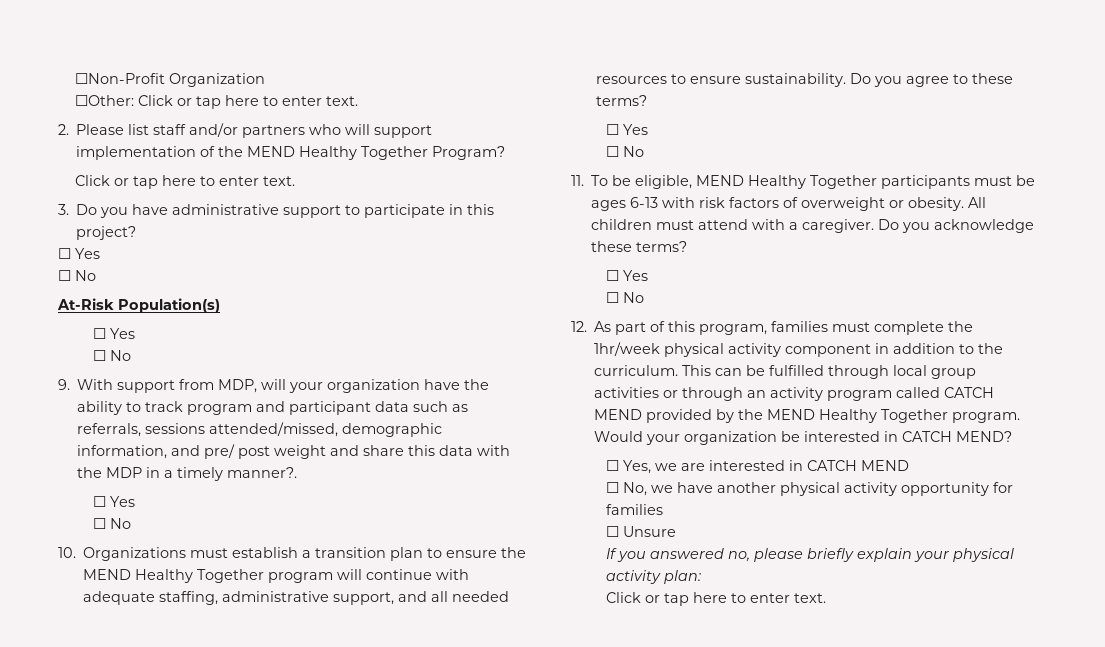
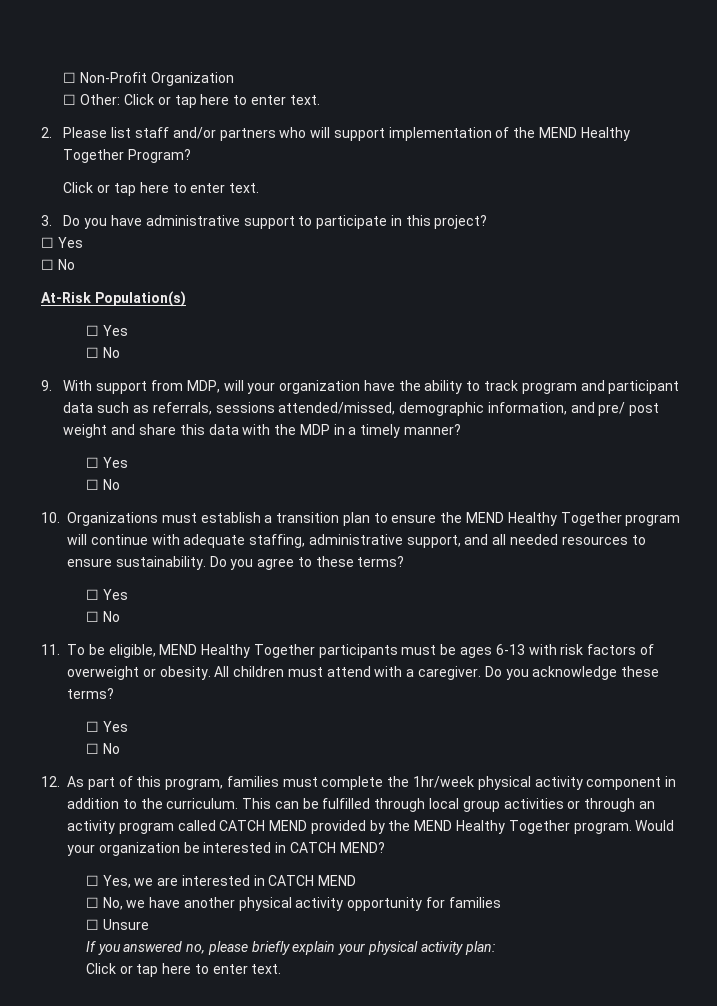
[75,73,166,84] ☐Non-Profit -> [63,72,148,83] ☐ Non-Profit
[75,95,135,106] ☐Other: -> [63,94,121,105] ☐ Other:
[227,467,298,478] manner?. -> [403,424,461,435] manner?

